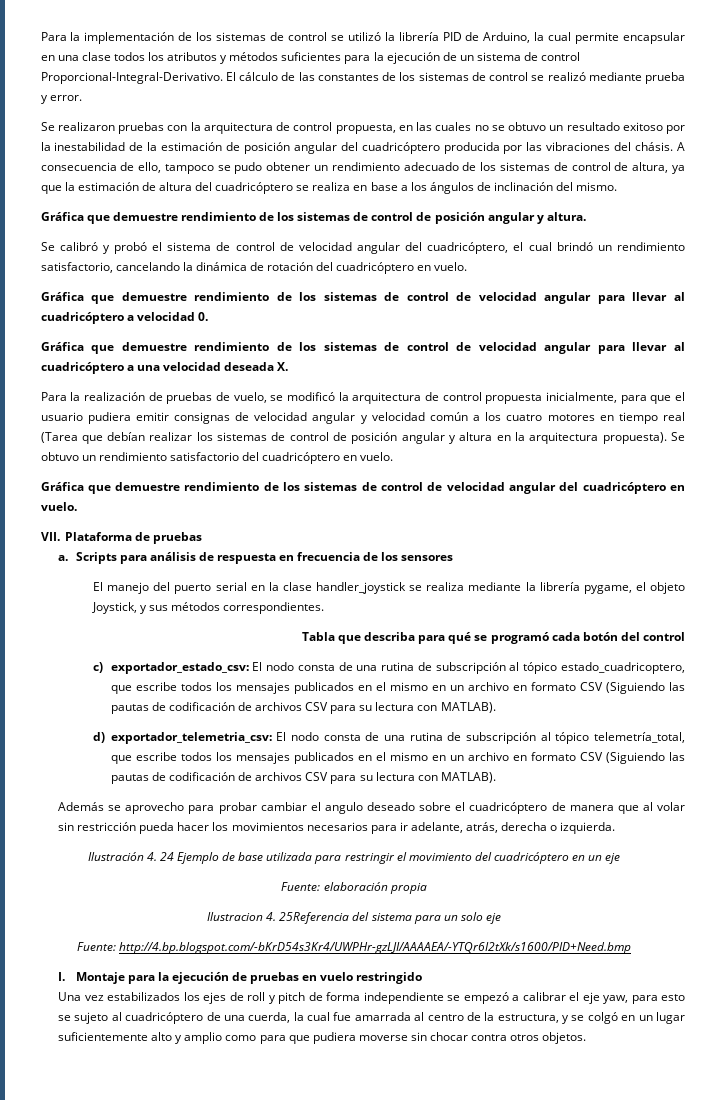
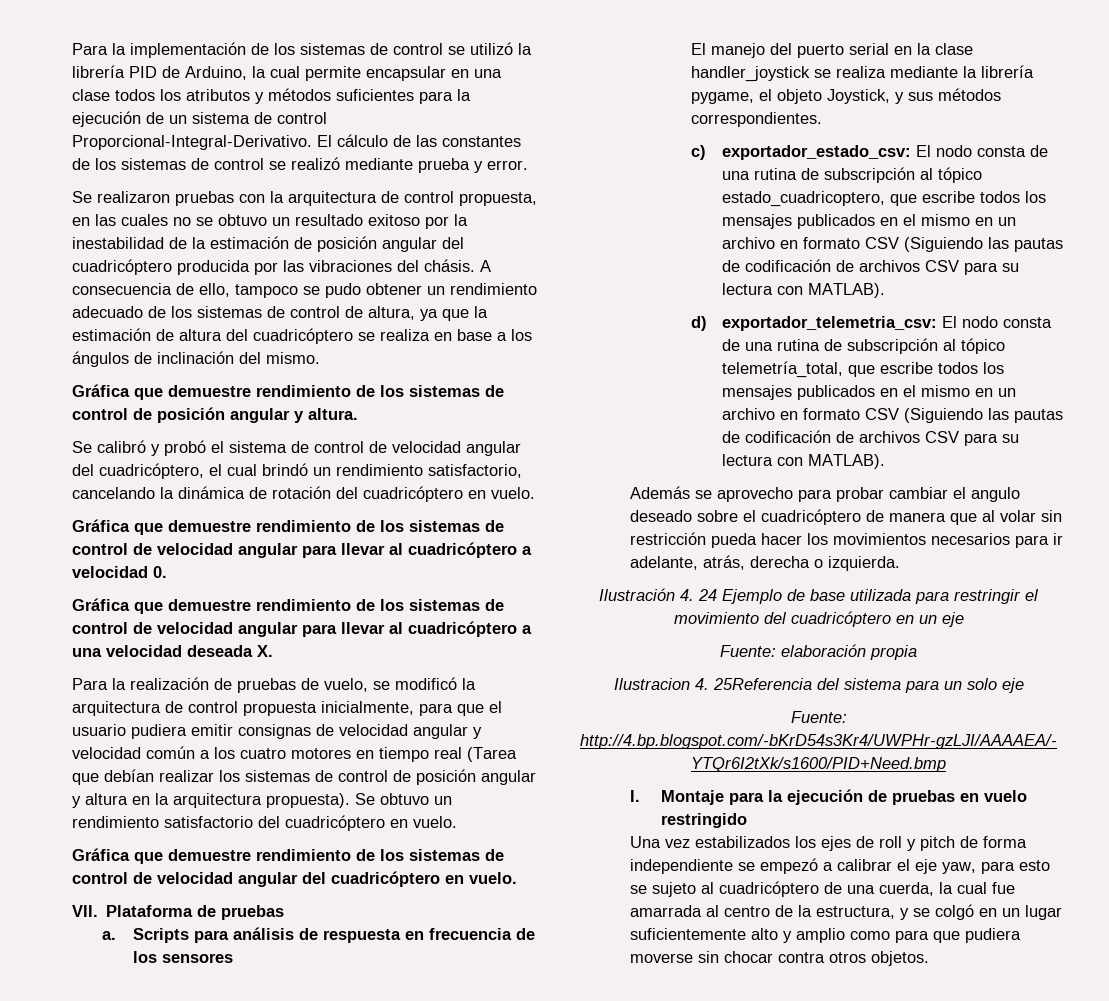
[301,632,686,644] // Tabla que describa para qué se programó cada botón del control -> (823, 119) none

